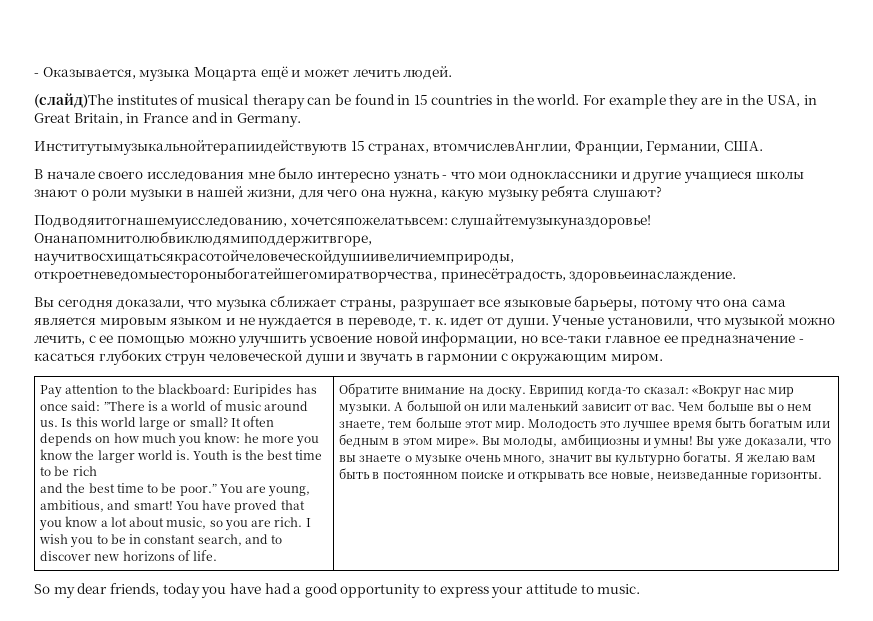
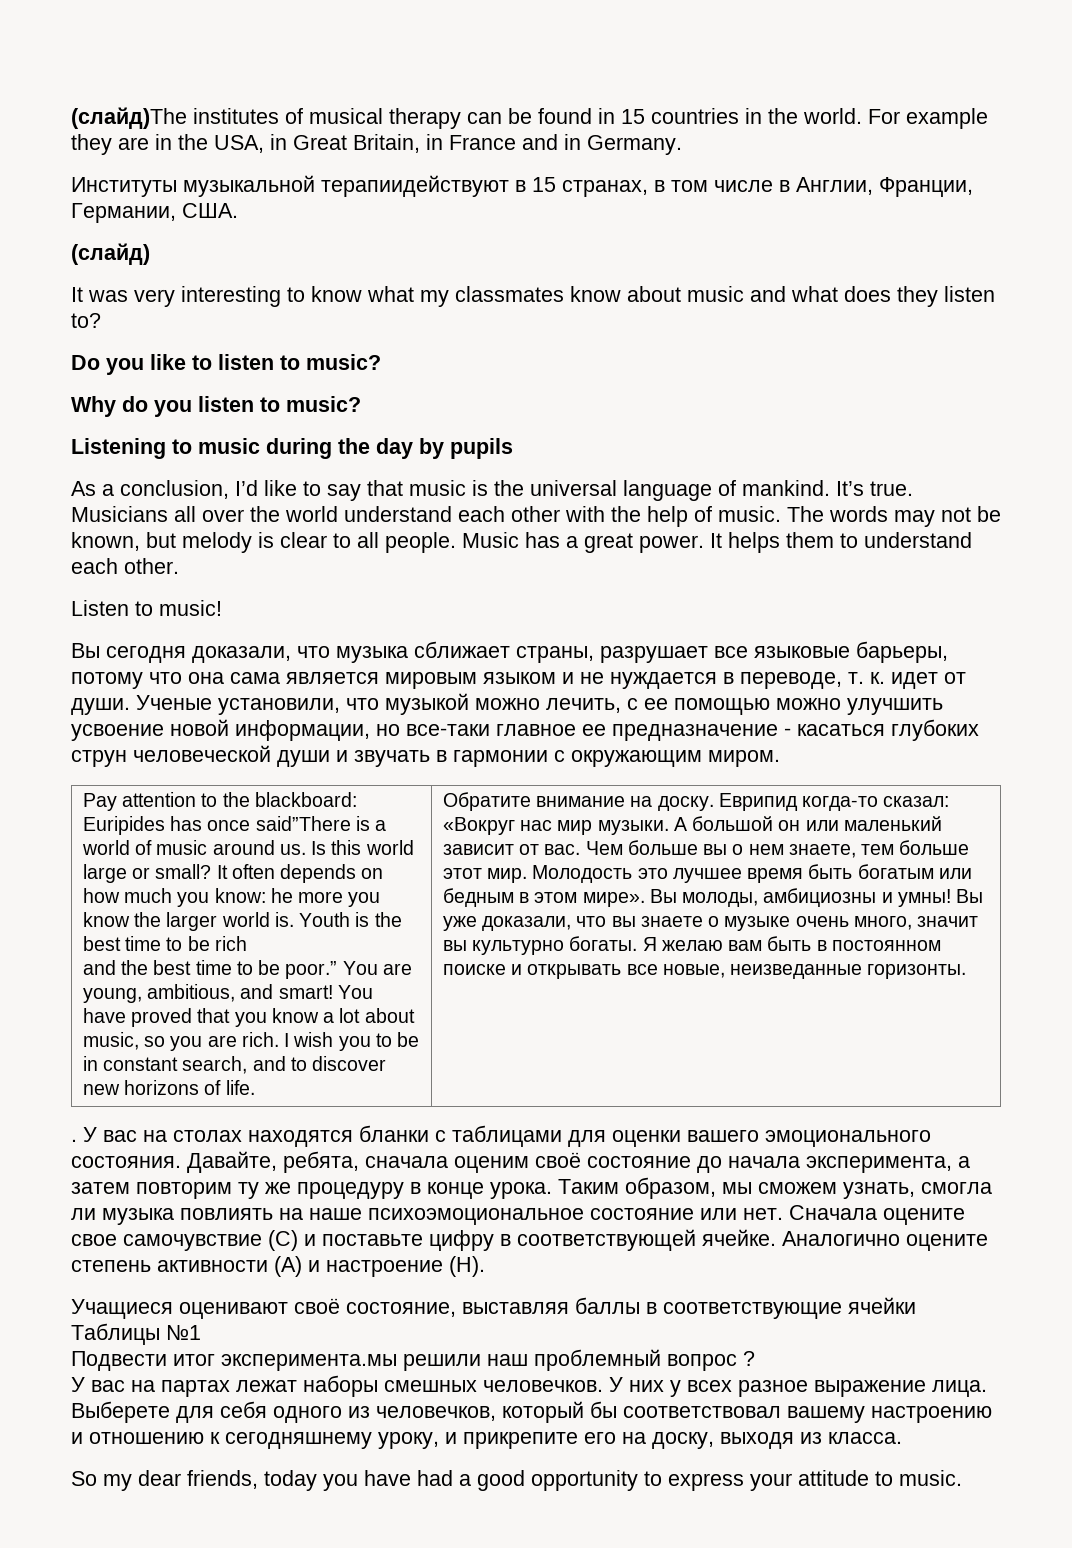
[34,66,453,81] - Оказывается, музыка Моцарта ещё и может лечить людей. // -> (71, 118) none
[34,140,763,155] [34,167,804,183] [34,185,663,201] [34,214,652,229] [34,231,372,247] [34,250,514,265] [34,267,737,283] Институтымузыкальнойтерапиидействуютв 15 странах, втомчислевАнглии, Франции, Германии, США. // В начале своего исследования мне было интересно узнать - что мои одноклассники и другие учащиеся школы знают о роли музыки в нашей жизни, для чего она нужна, какую музыку ребята слушают? // Подводяитогнашемуисследованию, хочетсяпожелатьвсем: слушайтемузыкуназдоровье! Онанапомнитолюбвиклюдямиподдержитвгоре, научитвосхищатьсякрасотойчеловеческойдушиивеличиемприроды, откроетневедомыестороныбогатейшегомиратворчества, принесётрадость, здоровьеинаслаждение. -> [71,175,973,197] [71,203,238,223] [71,243,150,265] [71,286,995,307] [71,313,101,328] [71,354,381,375] [71,396,361,417] [71,438,513,459] [71,480,913,501] [71,506,1001,527] [71,532,972,553] [71,558,179,574] [71,600,222,616] Институты музыкальной терапиидействуют в 15 странах, в том числе в Англии, Франции, Германии, США. // (слайд) // It was very interesting to know what my classmates know about music and what does they listen to? // Do you like to listen to music? // Why do you listen to music? // Listening to music during the day by pupils // As a conclusion, I’d like to say that music is the universal language of mankind. It’s true. Musicians all over the world understand each other with the help of music. The words may not be known, but melody is clear to all people. Music has a great power. It helps them to understand each other. // Listen to music!
[71,401,145,411] said: ”There -> [255,816,351,831] said”There
(823, 477) none -> [71,1125,931,1147] [71,1151,970,1173] [71,1177,992,1199] [71,1205,965,1225] [71,1229,988,1251] [71,1256,485,1277] [71,1297,916,1319] [71,1323,201,1345] [71,1349,755,1371] [71,1375,987,1397] [71,1401,992,1423] [71,1432,902,1449] // . У вас на столах находятся бланки с таблицами для оценки вашего эмоционального состояния. Давайте, ребята, сначала оценим своё состояние до начала эксперимента, а затем повторим ту же процедуру в конце урока. Таким образом, мы сможем узнать, смогла ли музыка повлиять на наше психоэмоциональное состояние или нет. Сначала оцените свое самочувствие (С) и поставьте цифру в соответствующей ячейке. Аналогично оцените степень активности (А) и настроение (Н). // Учащиеся оценивают своё состояние, выставляя баллы в соответствующие ячейки Таблицы №1 // Подвести итог эксперимента.мы решили наш проблемный вопрос ? // У вас на партах лежат наборы смешных человечков. У них у всех разное выражение лица. Выберете для себя одного из человечков, который бы соответствовал вашему настроению и отношению к сегодняшнему уроку, и прикрепите его на доску, выходя из класса.

